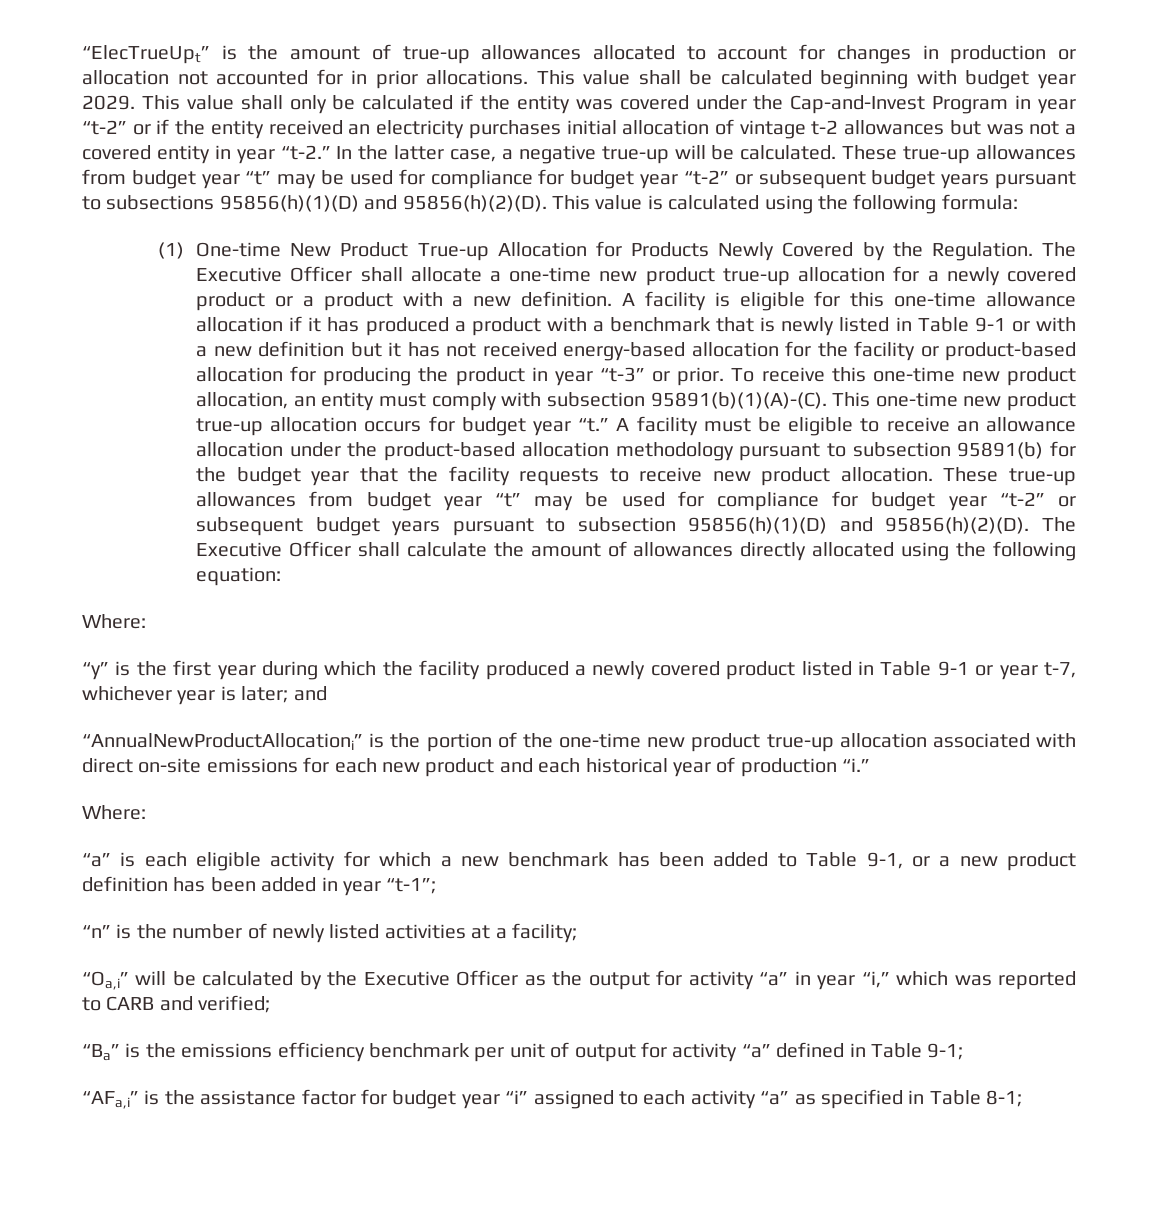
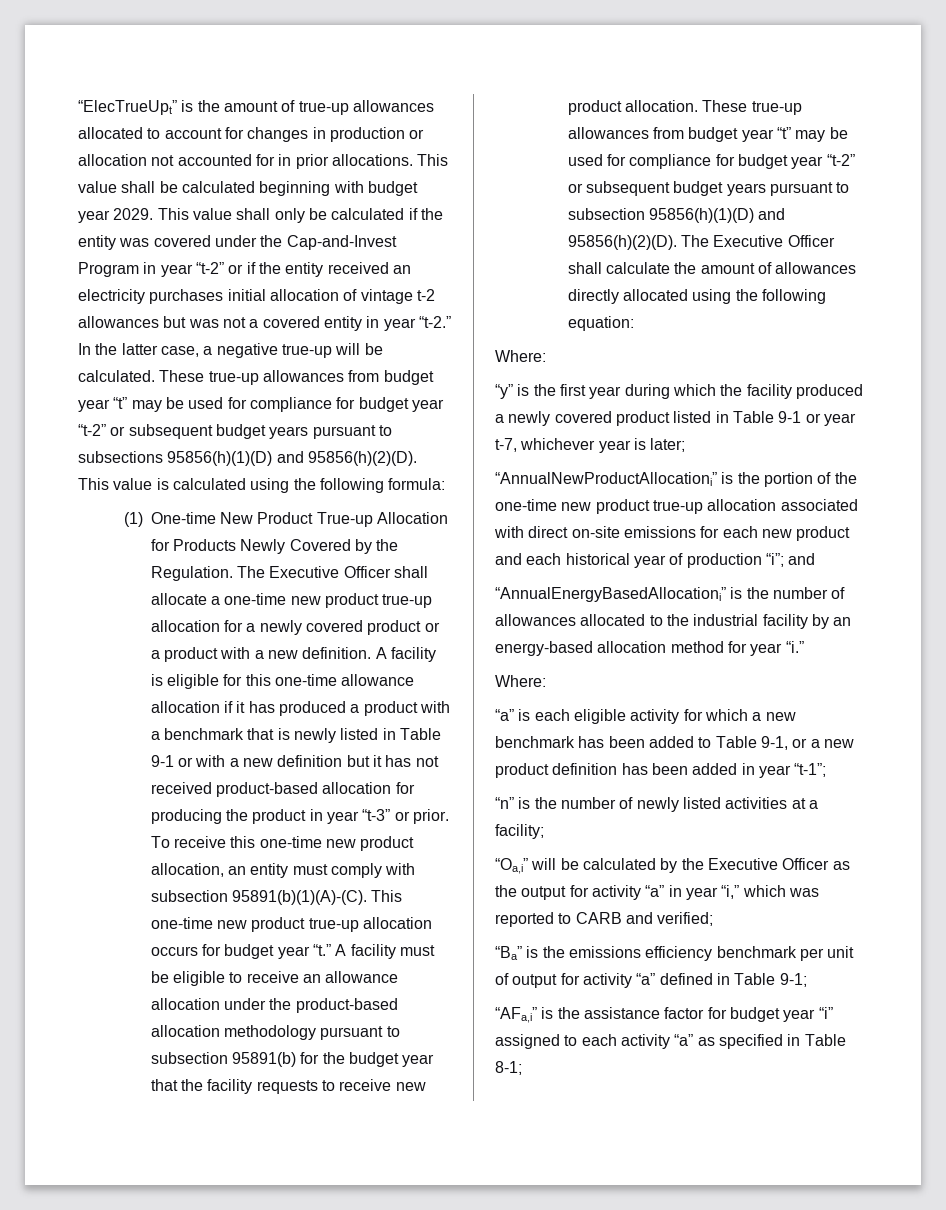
[563,341,939,361] energy-based allocation for the facility or -> (212, 788) none
[293,686,327,701] and -> (686, 445) none
(837, 767) none -> [765,553,816,567] [495,587,846,602] [495,614,852,629] [495,641,783,656] “i”; and // “AnnualEnergyBasedAllocationi” is the number of allowances allocated to the industrial facility by an energy-based allocation method for year

